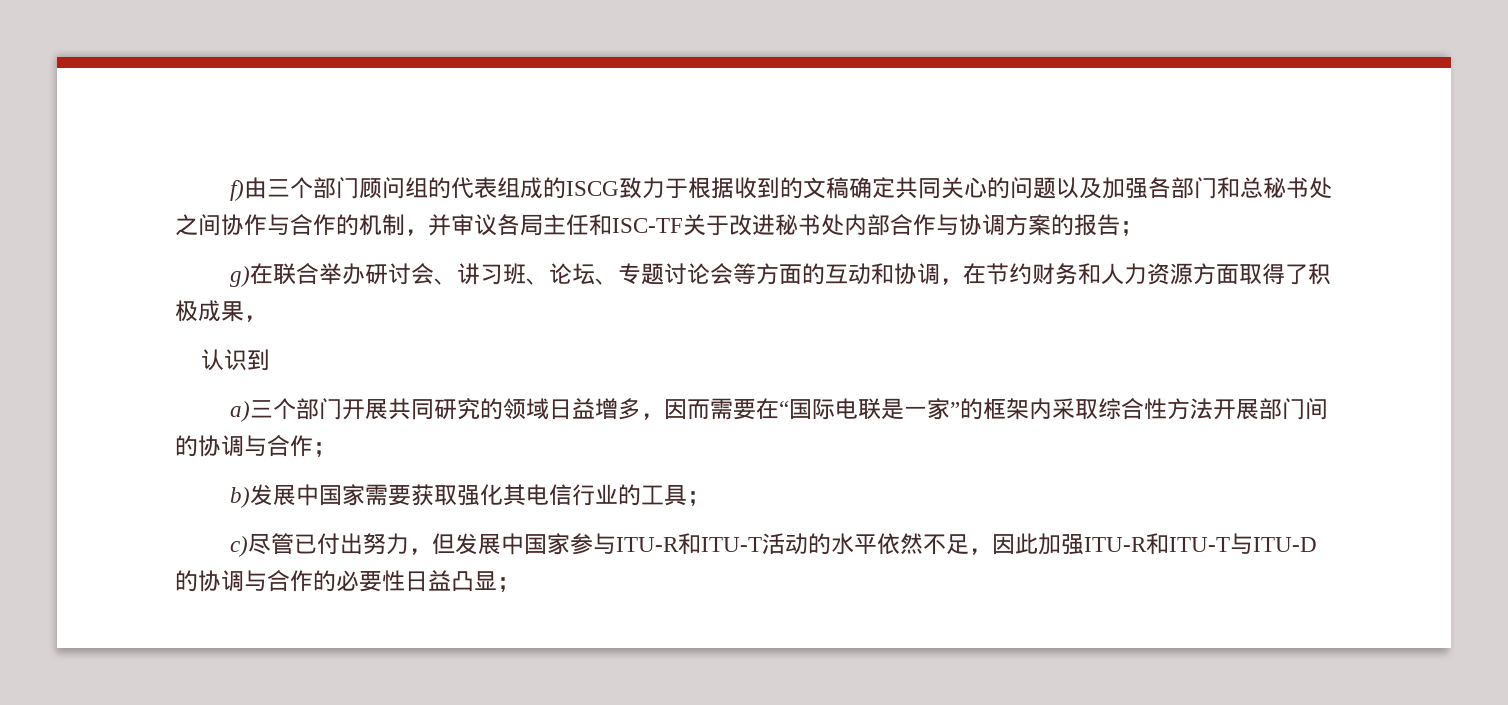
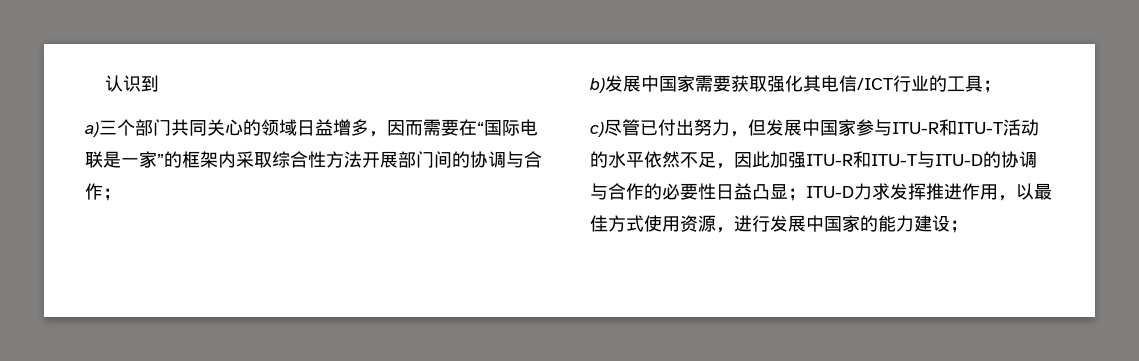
[230,177,1333,201] [175,214,1143,236] [230,263,1332,287] [175,300,267,322] f)由三个部门顾问组的代表组成的ISCG致力于根据收到的文稿确定共同关心的问题以及加强各部门和总秘书处之间协作与合作的机制，并审议各局主任和ISC-TF关于改进秘书处内部合作与协调方案的报告； // g)在联合举办研讨会、讲习班、论坛、专题讨论会等方面的互动和协调，在节约财务和人力资源方面取得了积极成果， // -> (104, 83) none
[342,398,481,420] 开展共同研究 -> [171,119,243,136] 共同关心
(573, 495) none -> [857,78,893,90] /ICT
(520, 584) none -> [806,183,1052,201] [590,215,968,233] ITU-D力求发挥推进作用，以最佳方式使用资源，进行发展中国家的能力建设；

